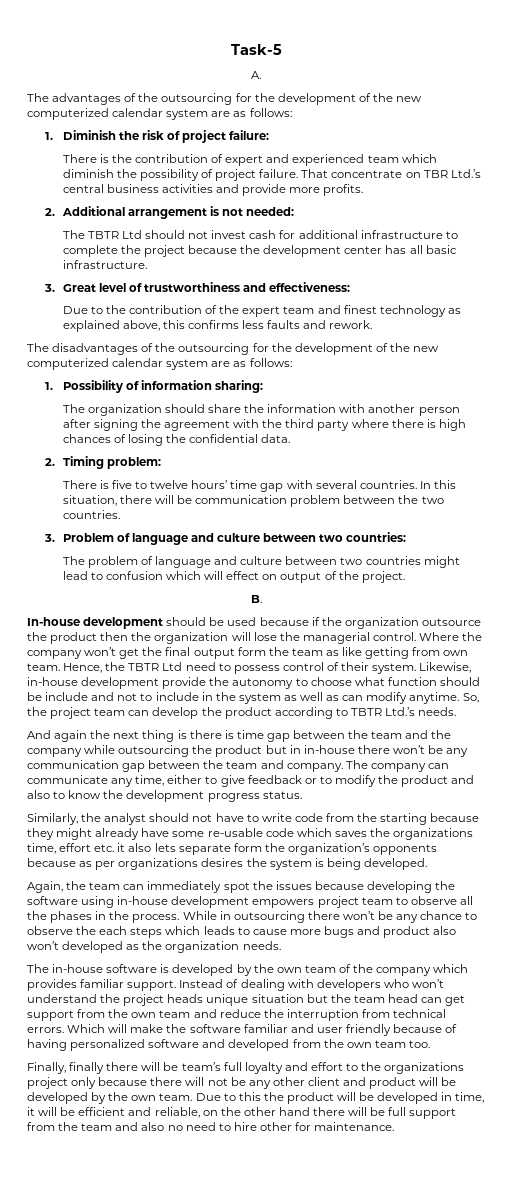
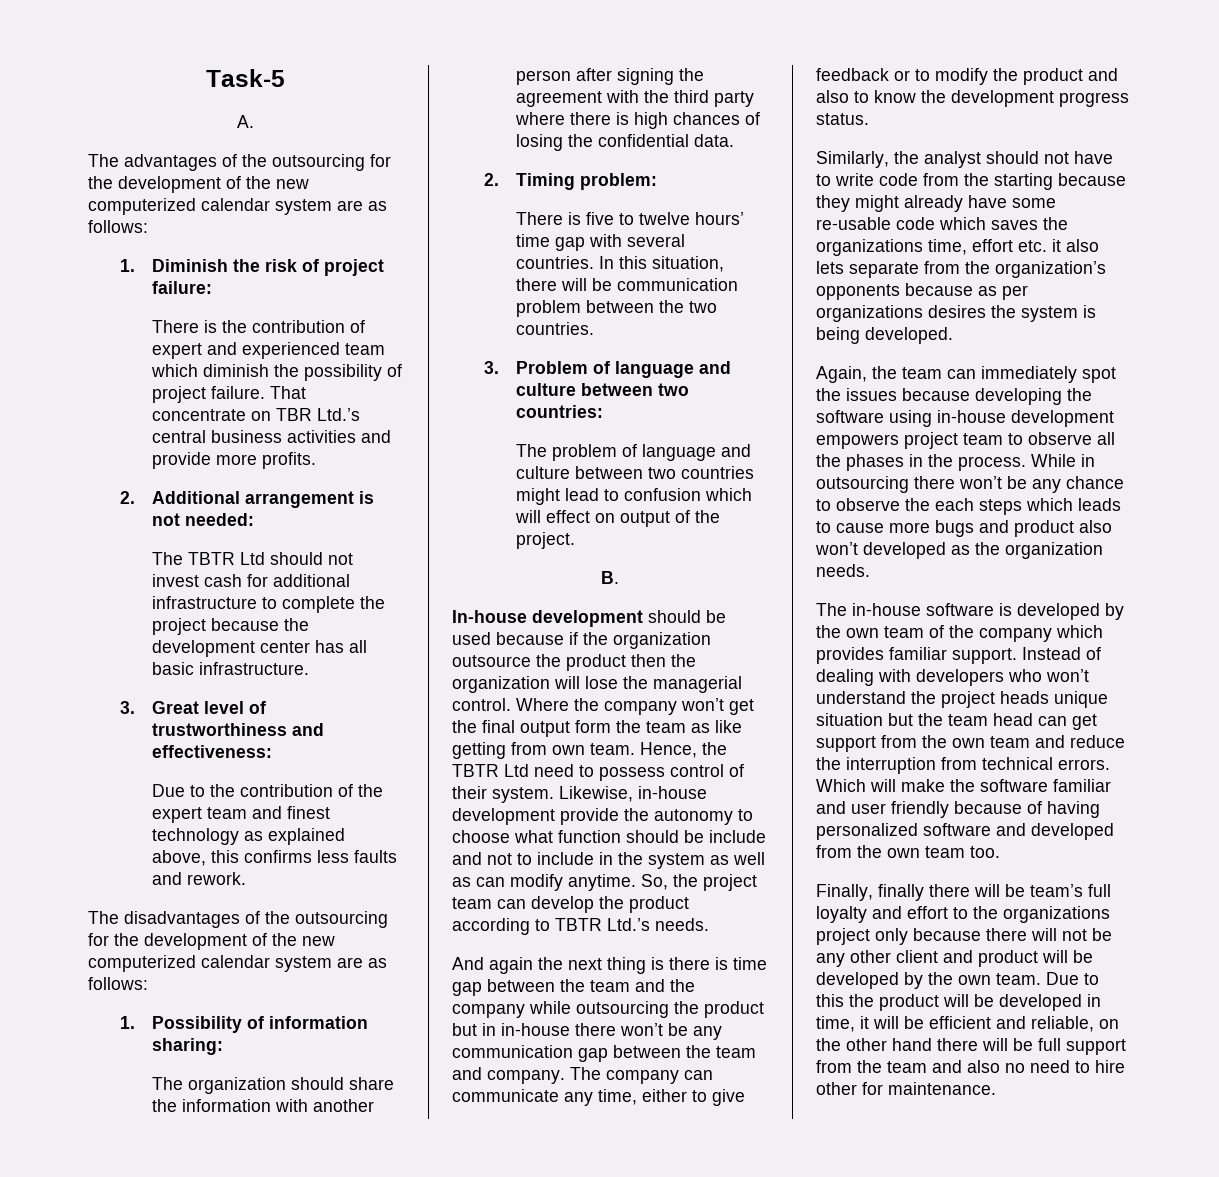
[233,843,262,852] form -> [924,261,960,274] from

